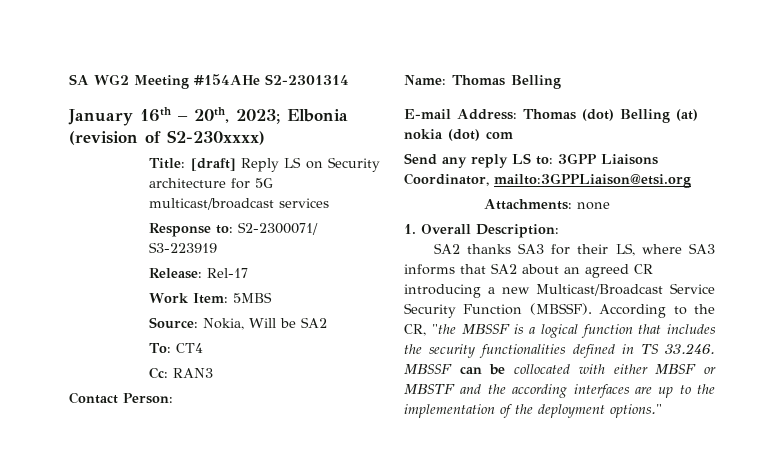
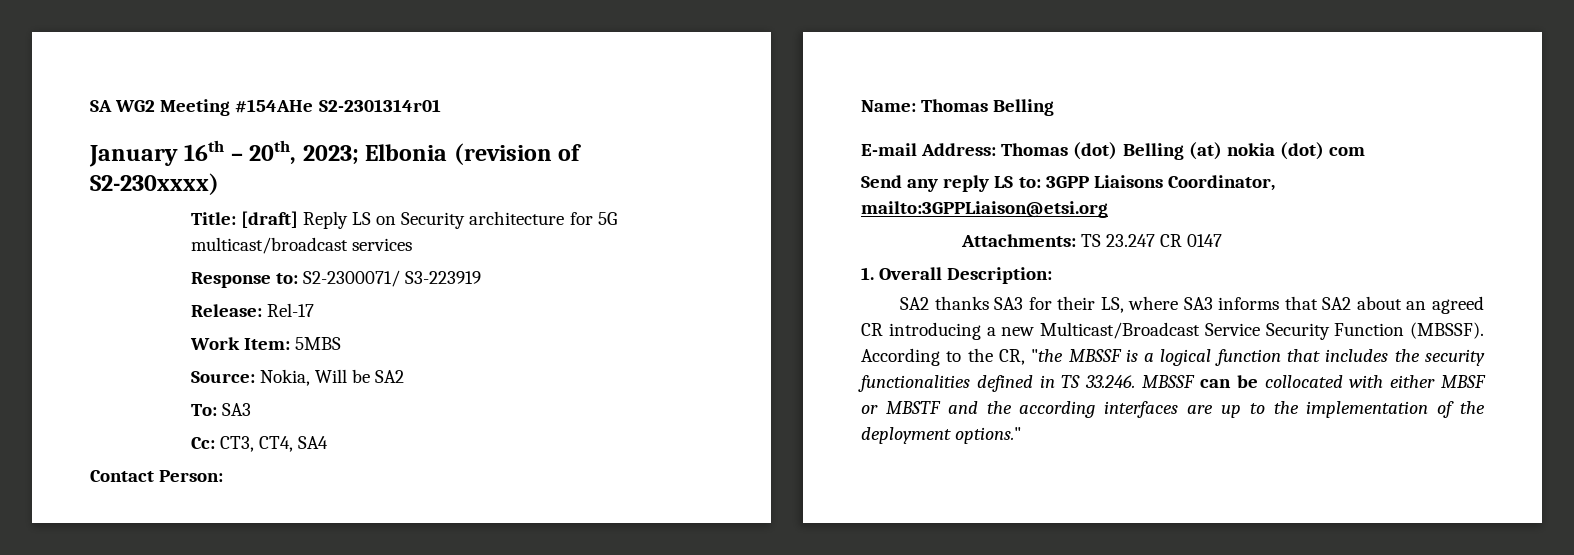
[265,74,349,85] S2-2301314 -> [318,99,441,112] S2-2301314r01
[176,343,204,353] CT4 -> [221,403,251,416] SA3
[173,368,214,378] RAN3 -> [219,436,329,452] CT3, CT4, SA4
[484,199,611,210] Attachments: none -> [960,234,1223,247] Attachments: TS 23.247 CR 0147

